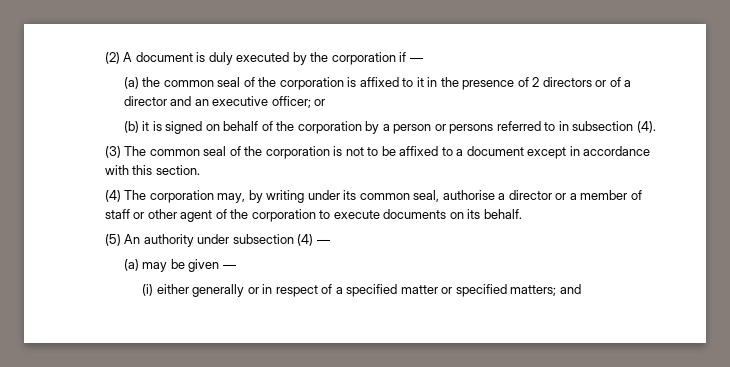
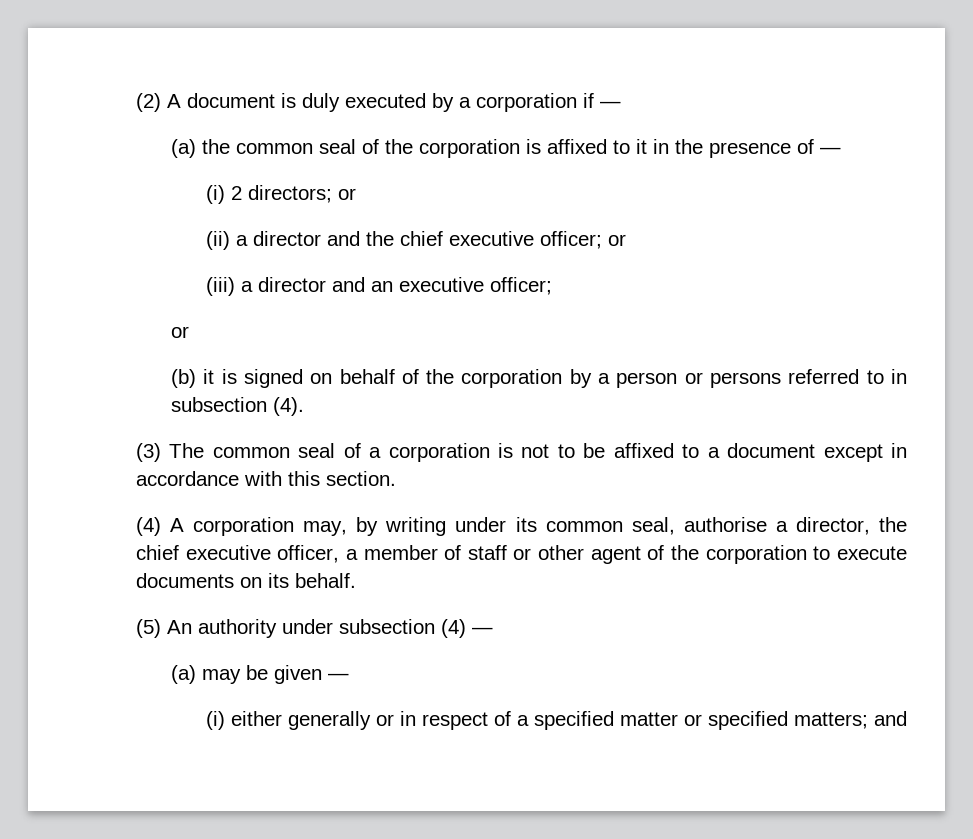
[310,52,329,62] the -> [458,97,471,108] a
[532,77,621,87] 2 directors or of -> [819,147,841,154] [205,185,356,204] [205,231,626,250] [205,277,235,296] — // (i) 2 directors; or // (ii) a director and the chief executive officer; or // (iii)
(311, 102) none -> (552, 286) //
[244,146,263,156] the -> [369,447,382,458] a
[124,190,147,200] The -> [170,518,185,532] A
[508,190,567,200] director or -> [795,517,907,535] [135,545,340,563] director, the chief executive officer,

